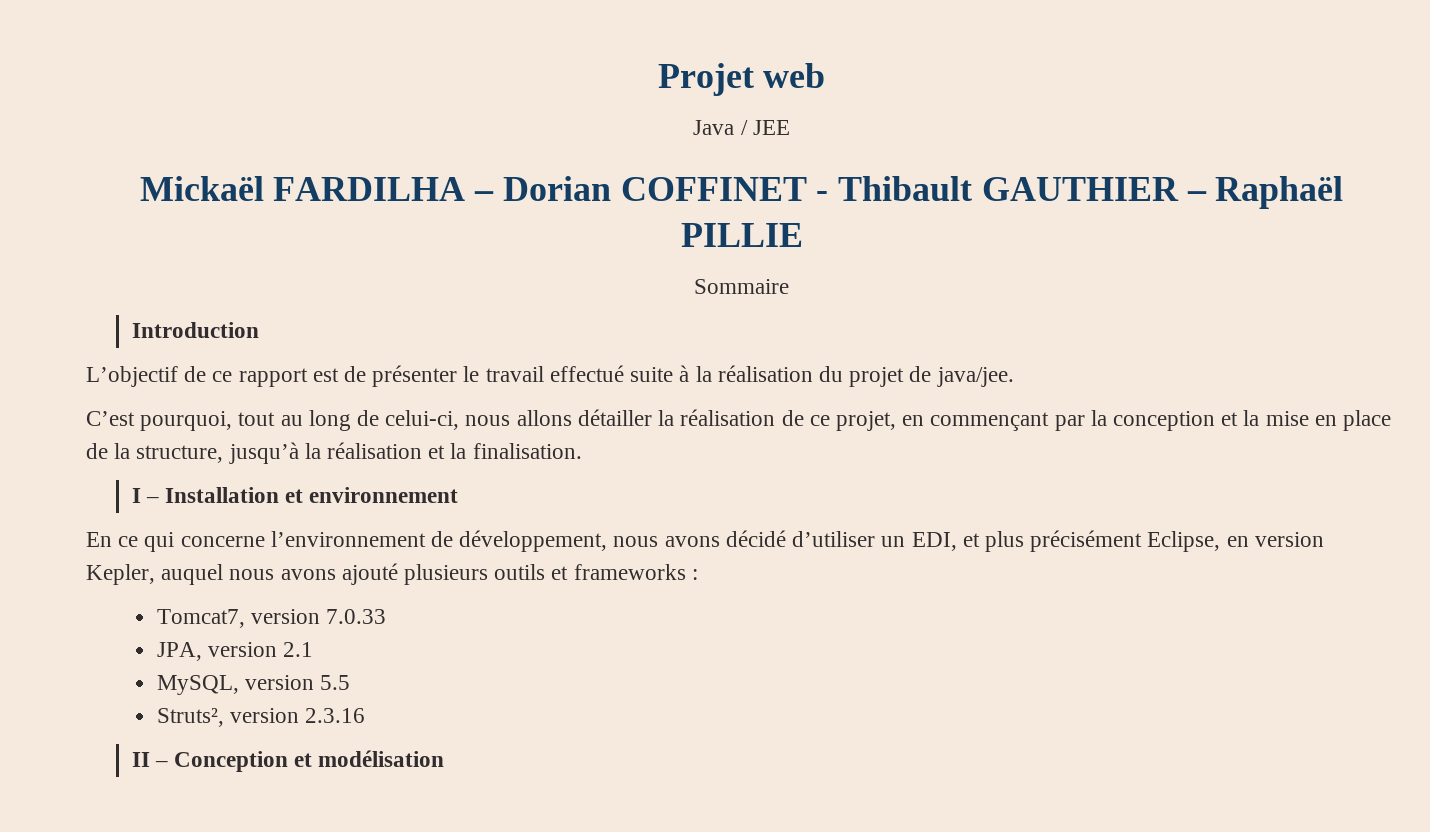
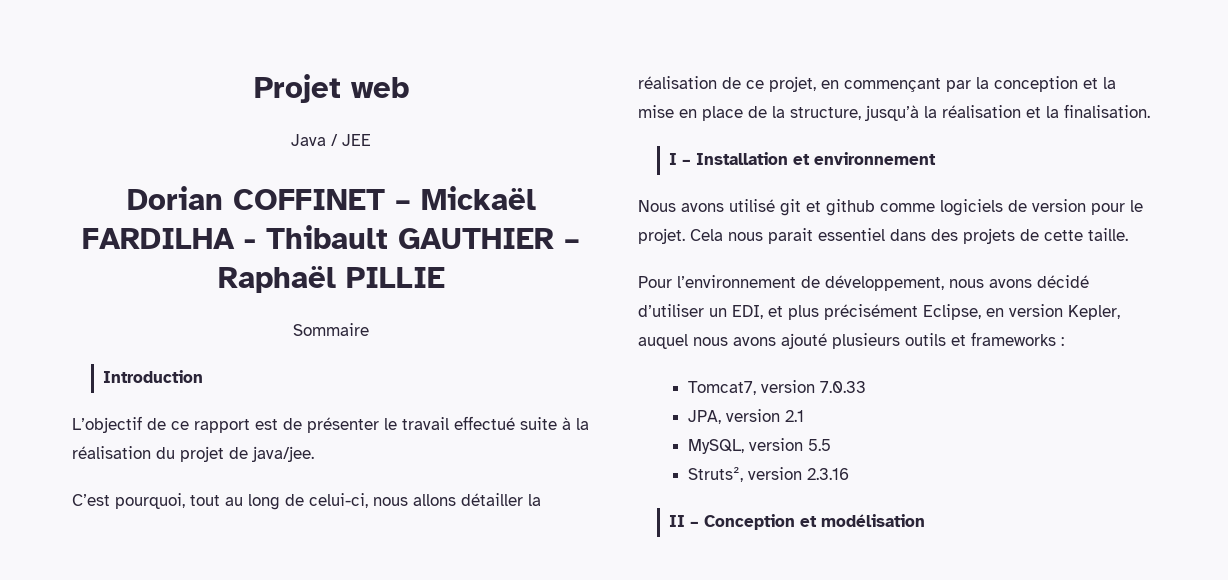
[139,176,807,201] Mickaël FARDILHA – Dorian COFFINET -> [126,186,536,210] [82,228,235,249] Dorian COFFINET – Mickaël FARDILHA
[86,532,265,552] En ce qui concerne -> [638,199,1143,216] [638,228,1128,244] [638,276,672,288] Nous avons utilisé git et github comme logiciels de version pour le projet. Cela nous parait essentiel dans des projets de cette taille. // Pour

